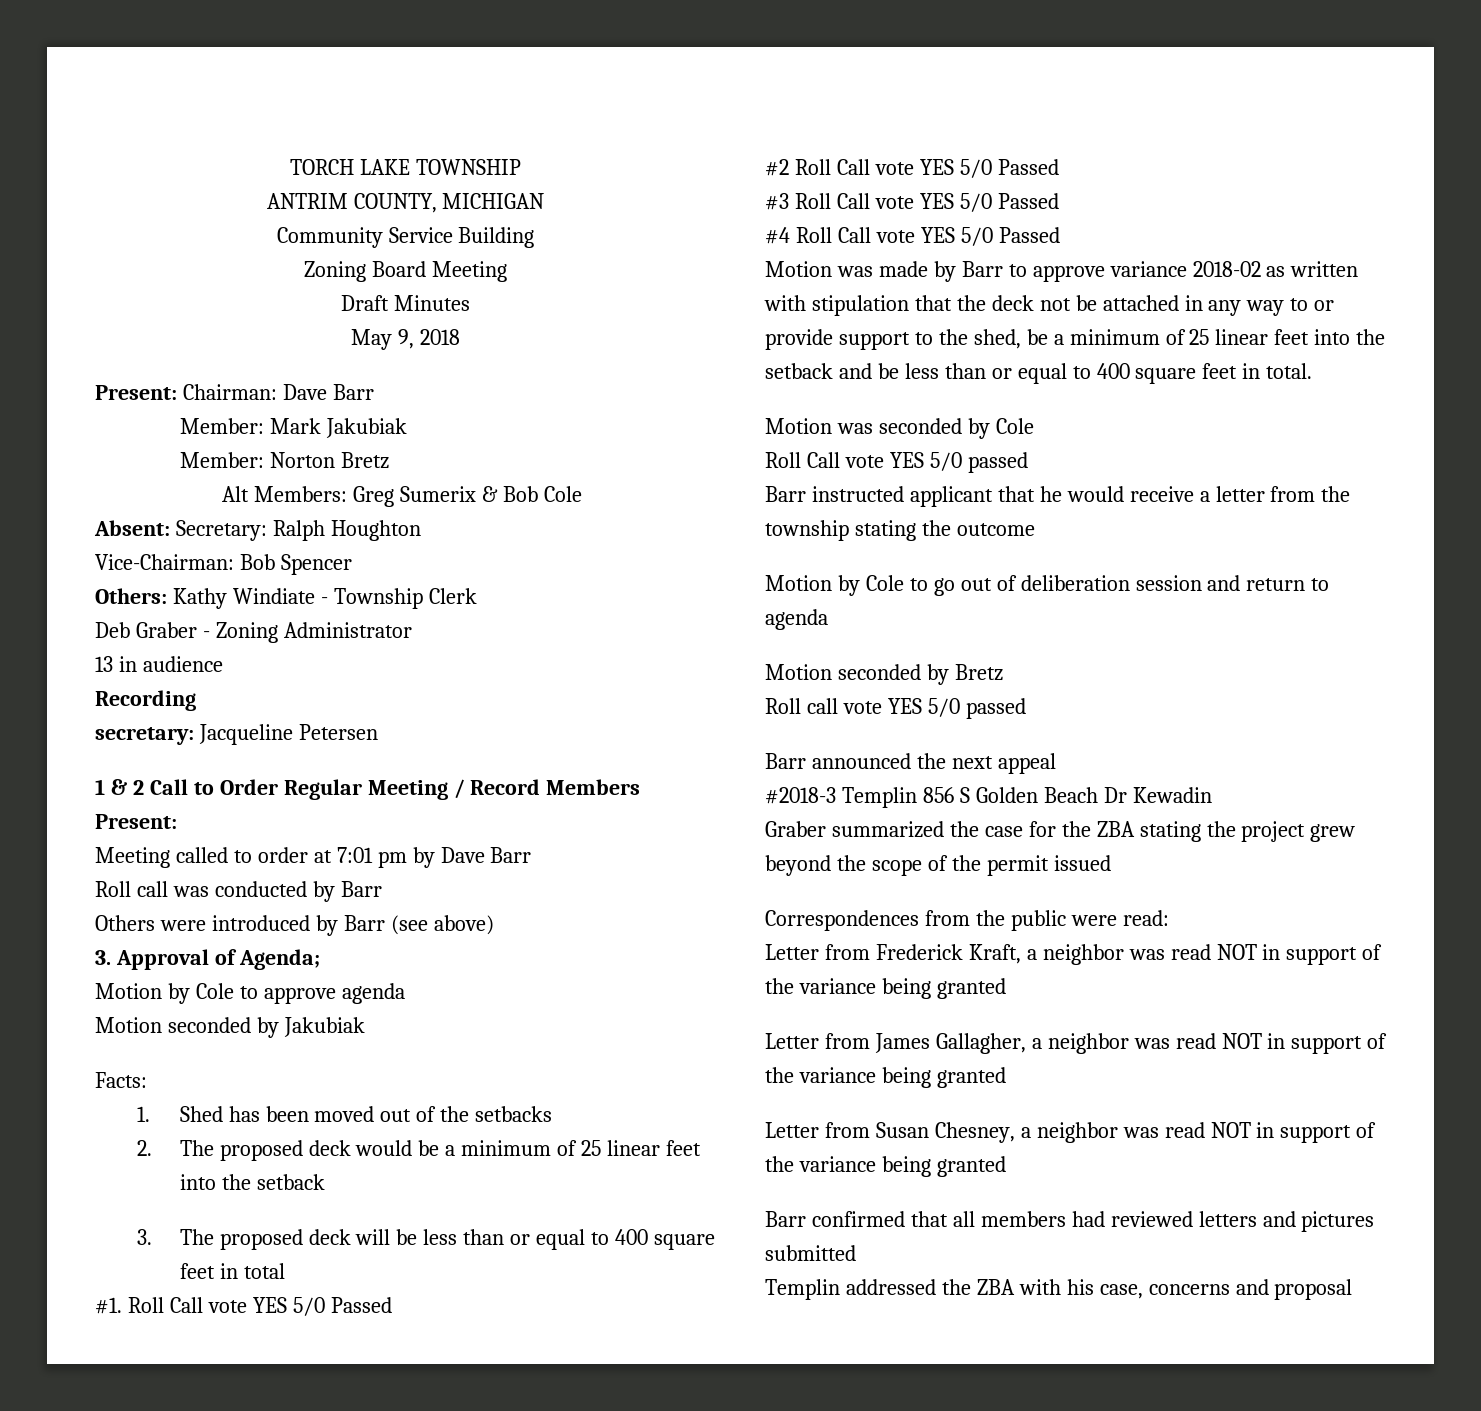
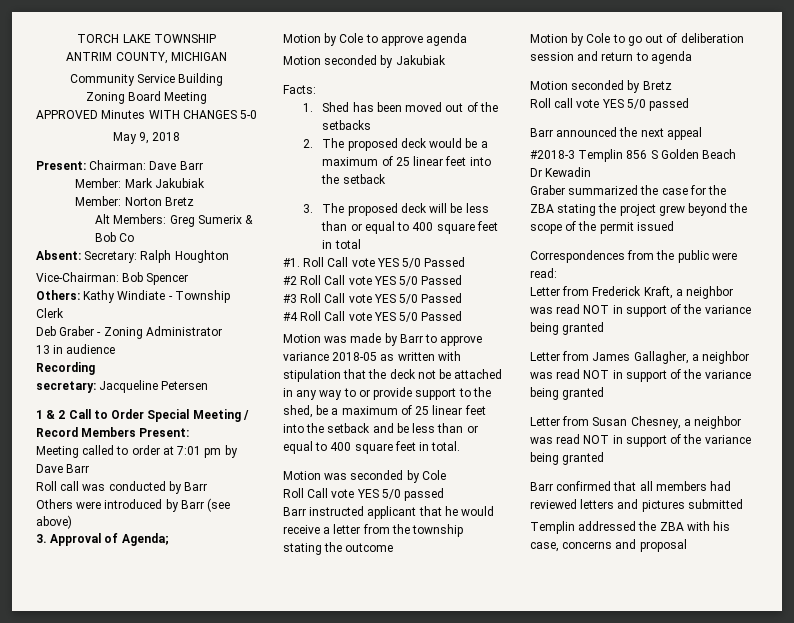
[341,295,390,311] Draft -> [36,110,99,119] APPROVED
(470, 303) none -> [148,110,257,119] WITH CHANGES 5-0
[543,486,582,502] Cole -> [119,233,135,242] Co
[283,779,362,800] Regular -> [147,409,190,422] Special
[461,1140,552,1156] minimum -> [322,157,379,166] maximum
[1192,261,1261,277] 2018-02 -> [332,352,378,361] 2018-05
[1069,329,1160,345] minimum -> [341,406,398,415] maximum

